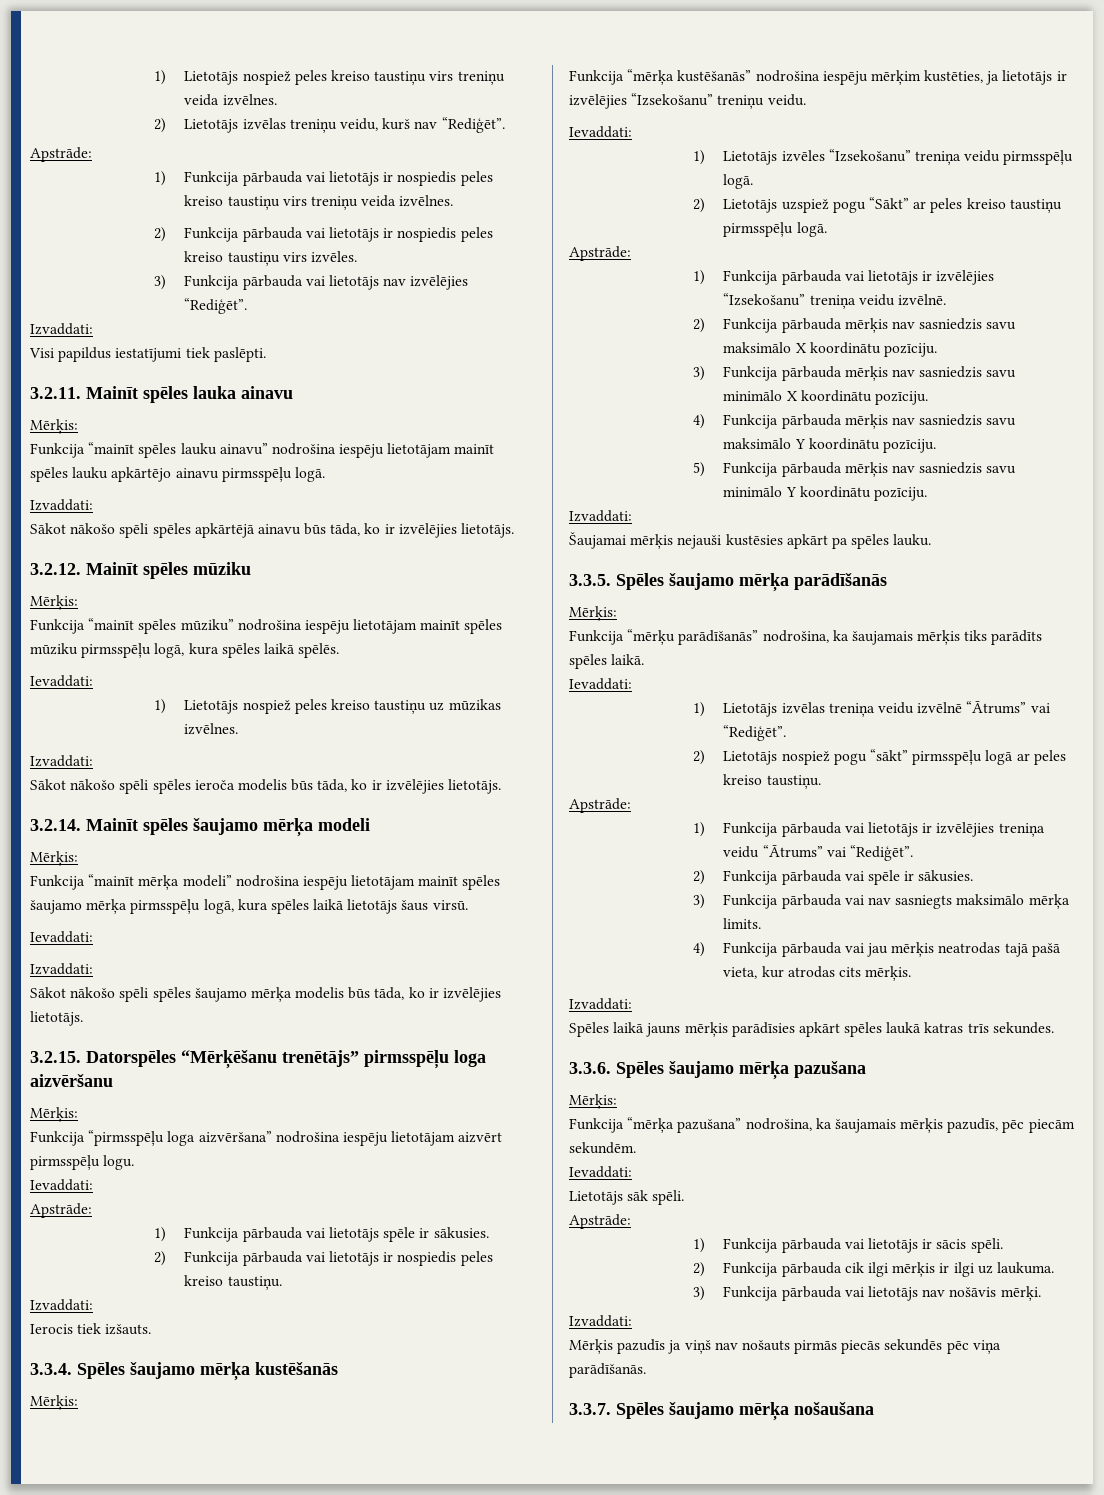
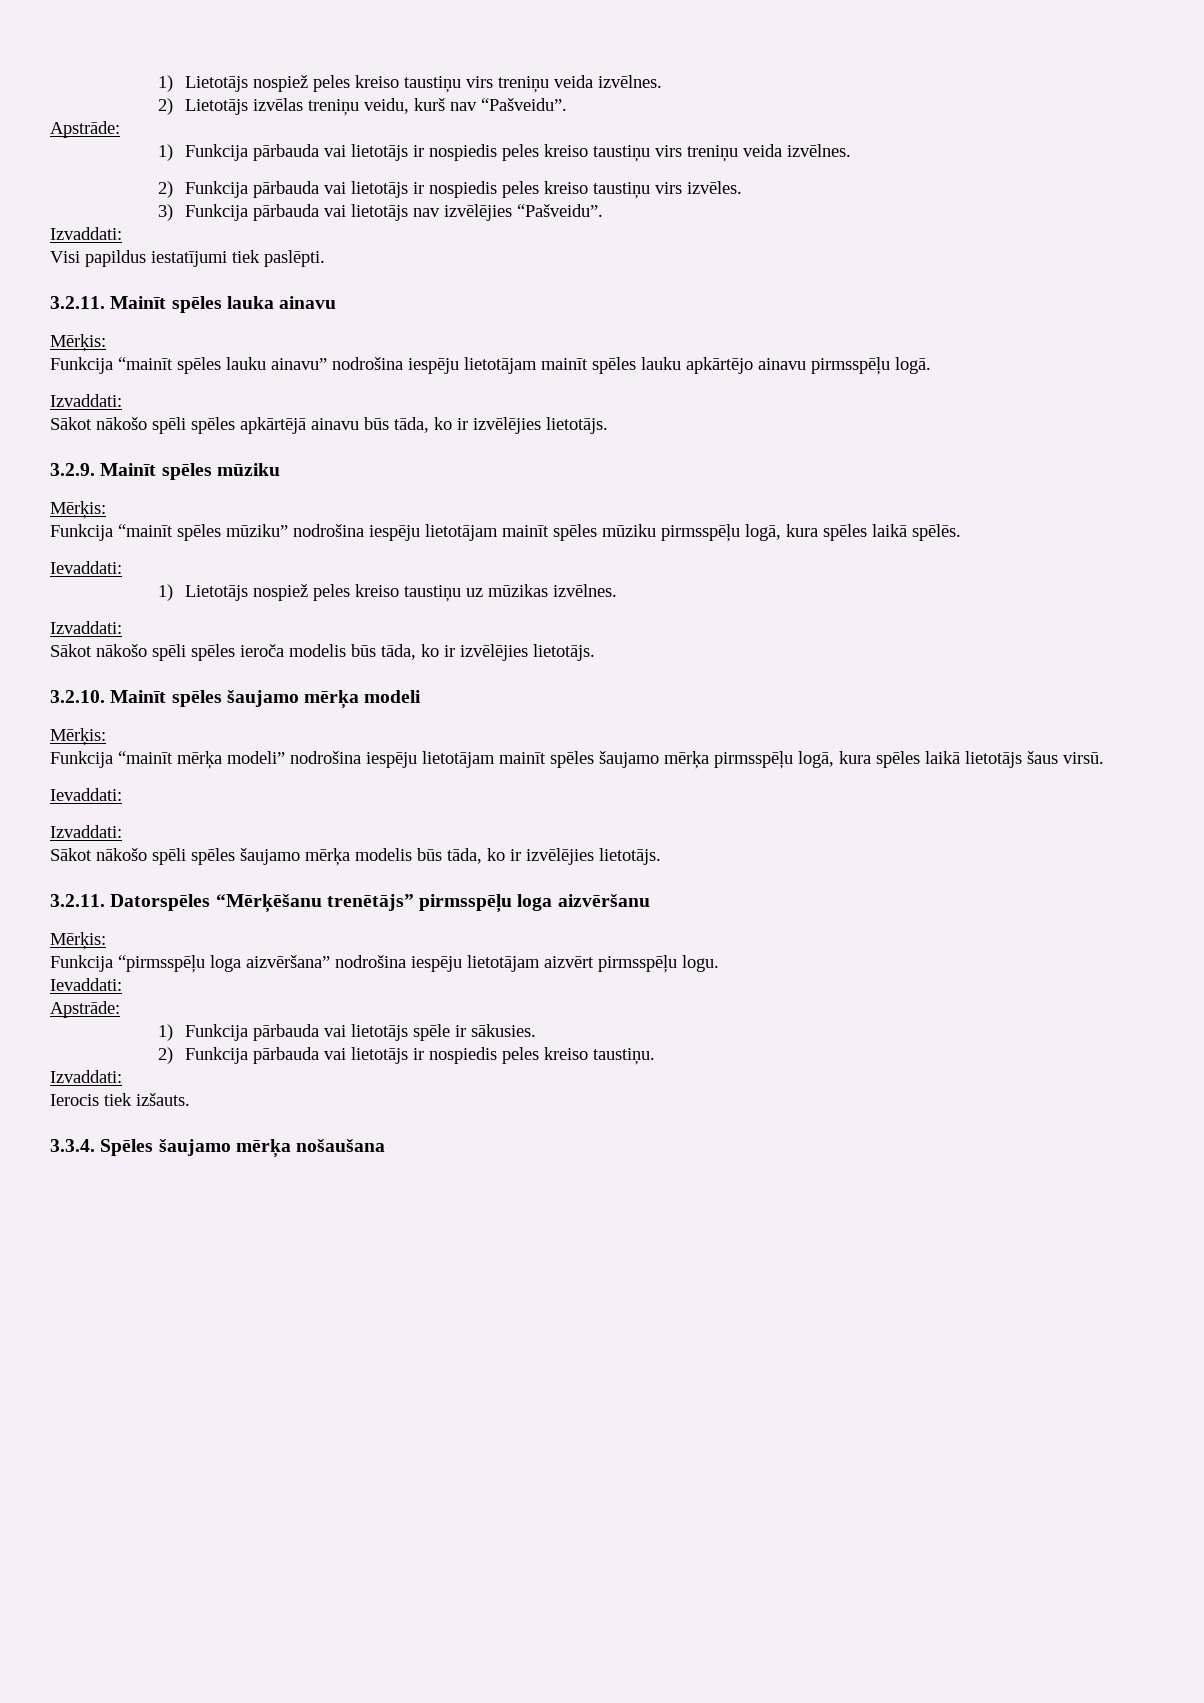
[441,117,505,133] “Rediģēt”. -> [481,98,568,111] “Pašveidu”.
[184,298,248,314] “Rediģēt”. -> [517,204,604,217] “Pašveidu”.
[30,563,81,575] 3.2.12. -> [50,463,95,476] 3.2.9.
[30,819,81,831] 3.2.14. -> [50,690,105,703] 3.2.10.
[30,1051,81,1063] 3.2.15. -> [50,894,105,907] 3.2.11.
[255,1362,338,1375] [30,1395,78,1410] [569,69,1067,85] [569,93,806,109] [569,126,632,138] [692,149,1074,165] [723,174,754,189] [692,197,1062,213] [723,222,827,237] [569,246,631,261] [692,270,995,285] [723,293,947,309] [692,318,1017,333] [723,342,938,357] [692,366,1017,381] [723,390,929,405] [692,414,1017,429] [723,438,937,453] [692,462,1017,477] [723,486,928,501] [569,510,632,522] [569,532,932,549] [569,573,887,592] [569,606,617,621] [569,629,1043,645] [569,654,645,669] [569,678,632,690] [692,701,1050,717] [723,725,787,741] [692,749,1066,765] [723,774,821,789] [569,798,631,813] [692,822,1045,837] [723,845,914,861] [692,870,974,885] [692,894,1070,909] [723,918,762,929] [692,942,1061,957] [723,966,912,981] [569,998,632,1010] [569,1022,1054,1037] [569,1061,866,1080] [569,1094,617,1109] [569,1117,1075,1133] [569,1142,636,1154] [569,1166,632,1178] [569,1190,685,1205] [569,1214,631,1229] [692,1238,1003,1253] [692,1262,1054,1277] [692,1286,1041,1301] [569,1315,632,1327] [569,1339,1001,1354] [569,1363,646,1378] [569,1402,789,1421] kustēšanās // Mērķis: // Funkcija “mērķa kustēšanās” nodrošina iespēju mērķim kustēties, ja lietotājs ir izvēlējies “Izsekošanu” treniņu veidu. // Ievaddati: // 1) Lietotājs izvēles “Izsekošanu” treniņa veidu pirmsspēļu logā. // 2) Lietotājs uzspiež pogu “Sākt” ar peles kreiso taustiņu pirmsspēļu logā. // Apstrāde: // 1) Funkcija pārbauda vai lietotājs ir izvēlējies “Izsekošanu” treniņa veidu izvēlnē. // 2) Funkcija pārbauda mērķis nav sasniedzis savu maksimālo X koordinātu pozīciju. // 3) Funkcija pārbauda mērķis nav sasniedzis savu minimālo X koordinātu pozīciju. // 4) Funkcija pārbauda mērķis nav sasniedzis savu maksimālo Y koordinātu pozīciju. // 5) Funkcija pārbauda mērķis nav sasniedzis savu minimālo Y koordinātu pozīciju. // Izvaddati: // Šaujamai mērķis nejauši kustēsies apkārt pa spēles lauku. // 3.3.5. Spēles šaujamo mērķa parādīšanās // Mērķis: // Funkcija “mērķu parādīšanās” nodrošina, ka šaujamais mērķis tiks parādīts spēles laikā. // Ievaddati: // 1) Lietotājs izvēlas treniņa veidu izvēlnē “Ātrums” vai “Rediģēt”. // 2) Lietotājs nospiež pogu “sākt” pirmsspēļu logā ar peles kreiso taustiņu. // Apstrāde: // 1) Funkcija pārbauda vai lietotājs ir izvēlējies treniņa veidu “Ātrums” vai “Rediģēt”. // 2) Funkcija pārbauda vai spēle ir sākusies. // 3) Funkcija pārbauda vai nav sasniegts maksimālo mērķa limits. // 4) Funkcija pārbauda vai jau mērķis neatrodas tajā pašā vieta, kur atrodas cits mērķis. // Izvaddati: // Spēles laikā jauns mērķis parādīsies apkārt spēles laukā katras trīs sekundes. // 3.3.6. Spēles šaujamo mērķa pazušana // Mērķis: // Funkcija “mērķa pazušana” nodrošina, ka šaujamais mērķis pazudīs, pēc piecām sekundēm. // Ievaddati: // Lietotājs sāk spēli. // Apstrāde: // 1) Funkcija pārbauda vai lietotājs ir sācis spēli. // 2) Funkcija pārbauda cik ilgi mērķis ir ilgi uz laukuma. // 3) Funkcija pārbauda vai lietotājs nav nošāvis mērķi. // Izvaddati: // Mērķis pazudīs ja viņš nav nošauts pirmās piecās sekundēs pēc viņa parādīšanās. // 3.3.7. Spēles šaujamo mērķa -> (291, 1148) none

